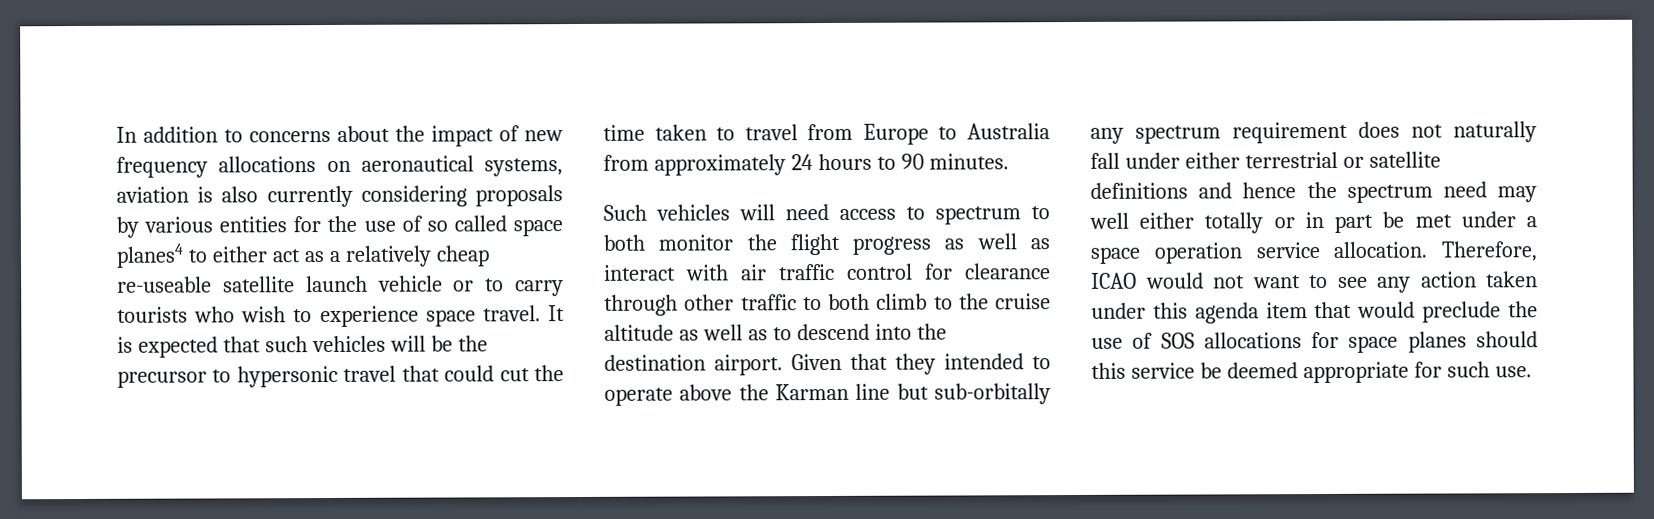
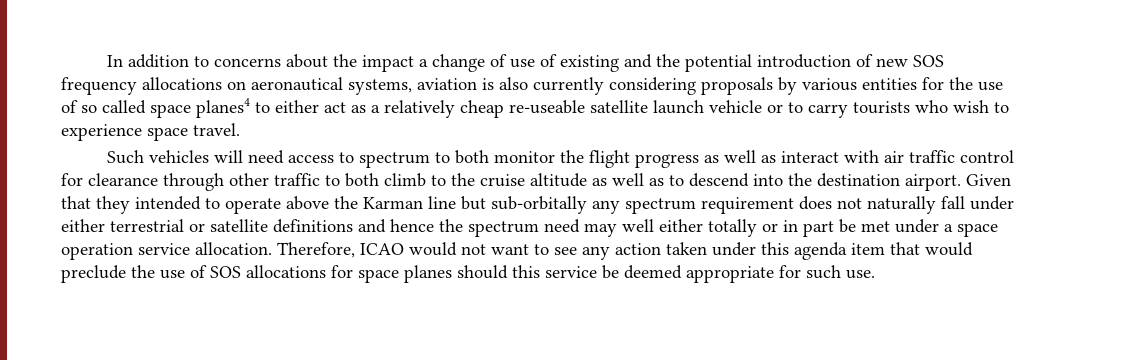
(494, 136) none -> [418,54,851,72] a change of use of existing and the potential introduction
(563, 136) none -> [912,55,944,67] SOS
[548,305,565,322] [117,335,488,358] [117,365,565,388] [603,123,1050,145] [603,153,1009,176] It is expected that such vehicles will be the precursor to hypersonic travel that could cut the time taken to travel from Europe to Australia from approximately 24 hours to 90 minutes. -> (240, 129) none

